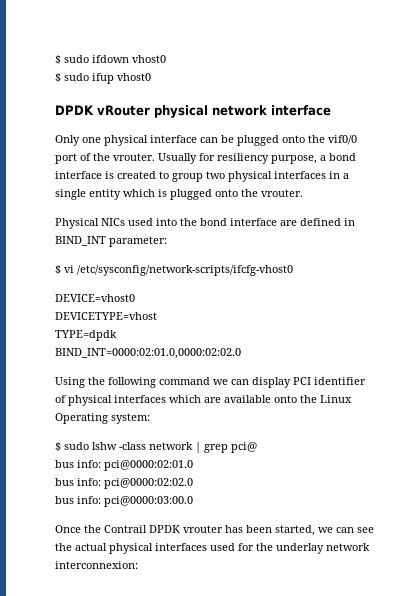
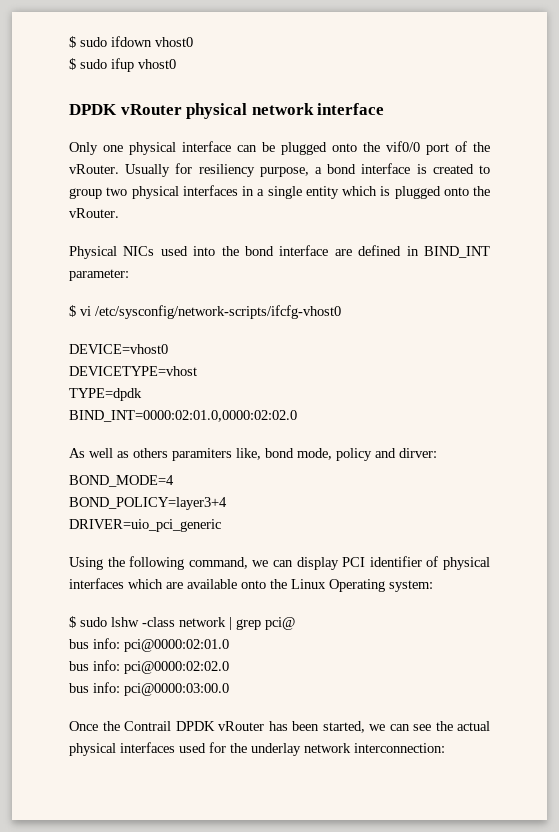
[113,153,155,161] vrouter. -> [69,164,119,174] vRouter.
[261,189,303,197] vrouter. -> [69,208,119,218] vRouter.
(241, 353) none -> [69,448,437,461] [69,475,174,487] [69,497,227,510] [69,519,221,532] // As well as others paramiters like, bond mode, policy and dirver: // BOND_MODE=4 // BOND_POLICY=layer3+4 // DRIVER=uio_pci_generic
[159,377,210,385] command -> [188,557,248,569] command,
[183,525,223,533] vrouter -> [218,721,264,731] vRouter
[55,561,138,569] interconnexion: -> [354,743,445,753] interconnection:

